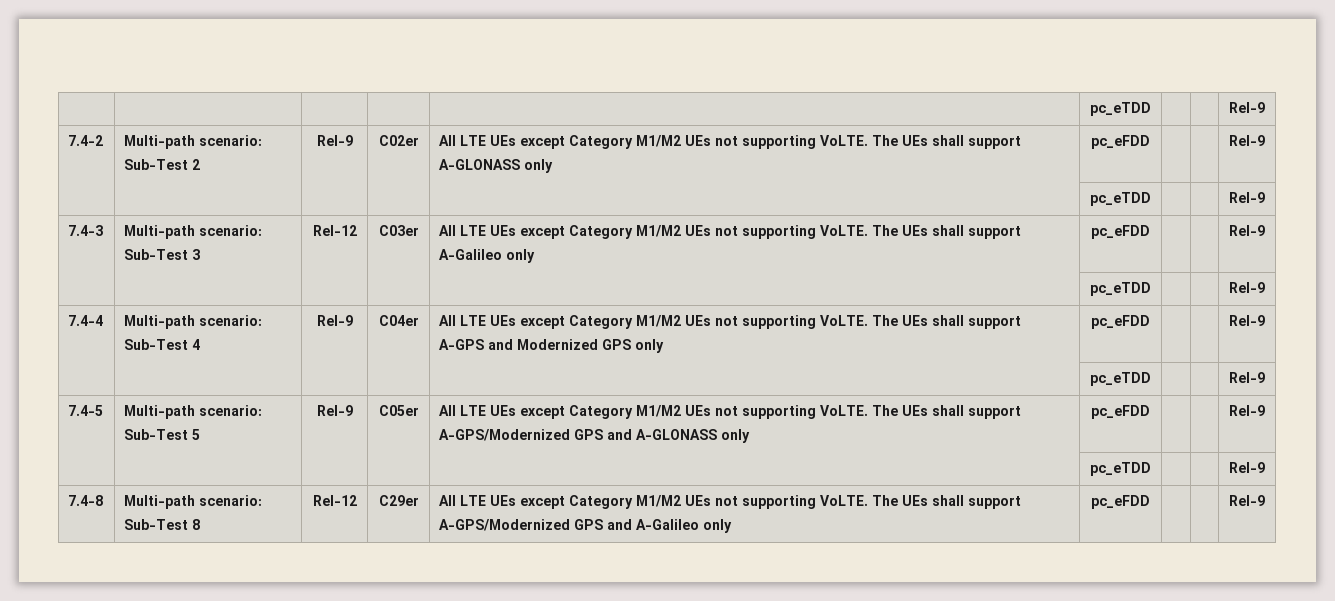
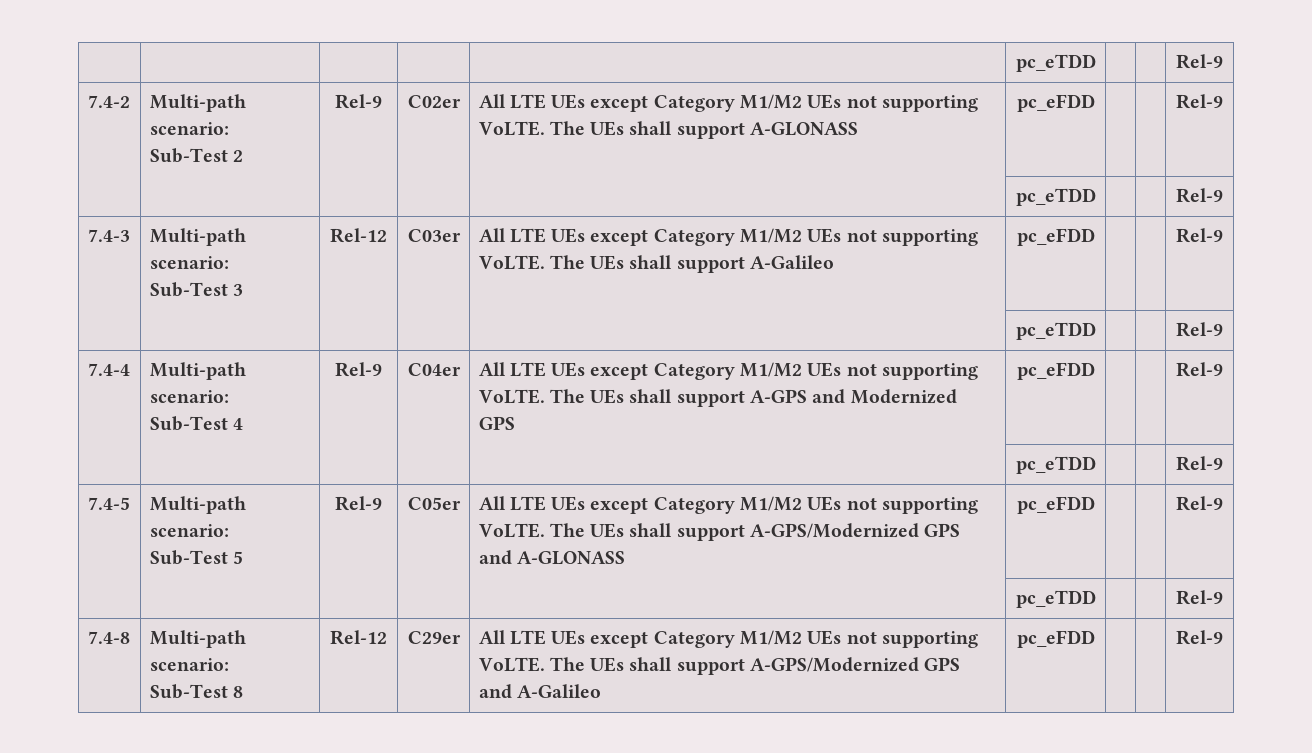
[524,159,554,173] only -> (858, 129) none
[506,249,536,263] only -> (834, 262) none
[635,339,665,353] only -> (515, 423) none
[721,429,751,443] only -> (625, 558) none
[703,519,733,533] only -> (601, 691) none

